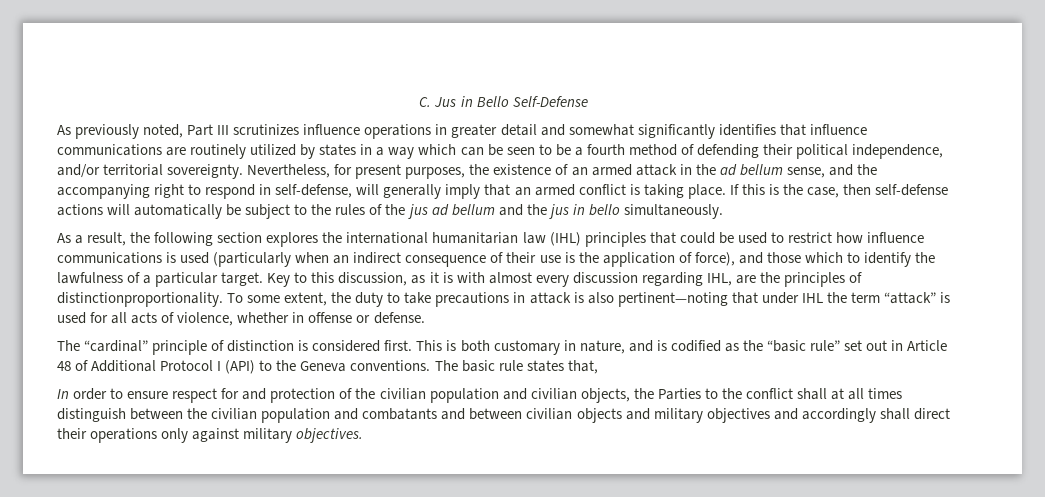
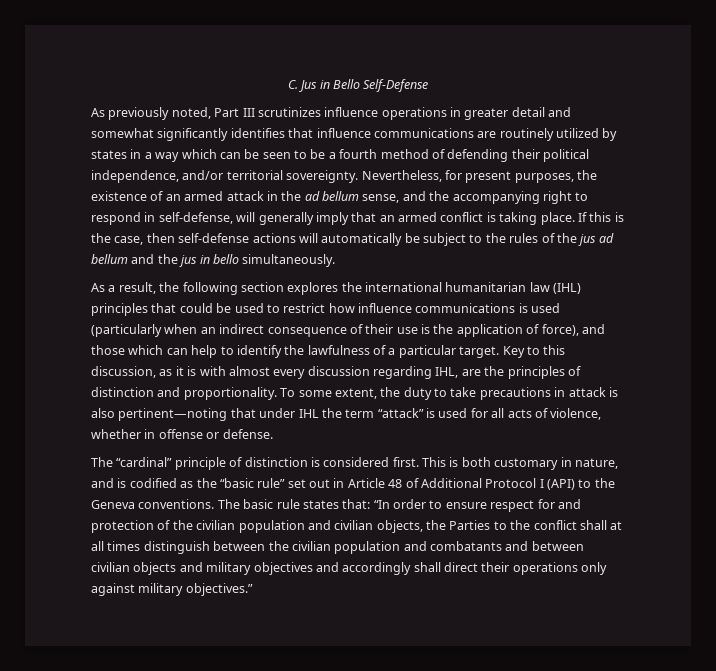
(843, 257) none -> [166,345,218,358] can help
[57,292,223,307] distinctionproportionality. -> [91,387,277,400] distinction and proportionality.
[567,360,598,374] [57,389,69,399] that, // In -> [342,499,390,509] that: “In
[296,428,364,443] objectives. -> [185,583,253,596] objectives.”

